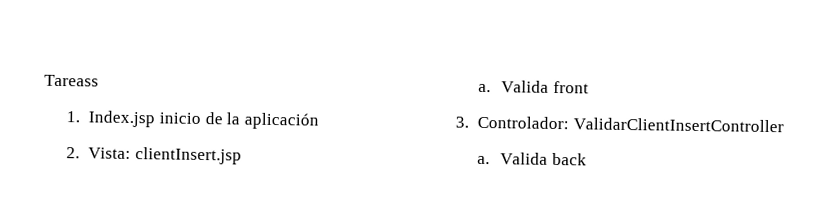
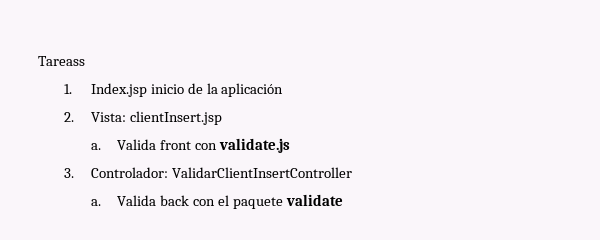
(589, 87) none -> [195,138,290,153] con validate.js
(587, 159) none -> [193,194,343,209] con el paquete validate

